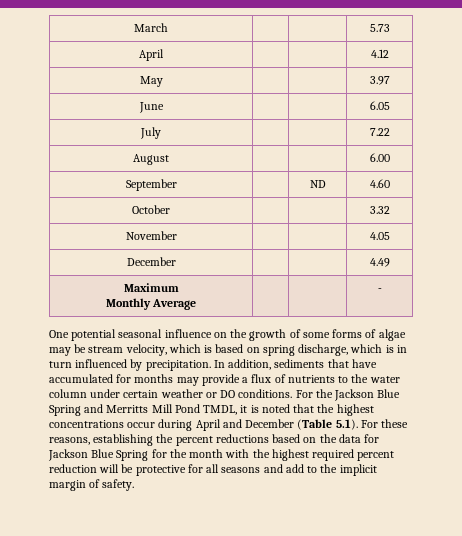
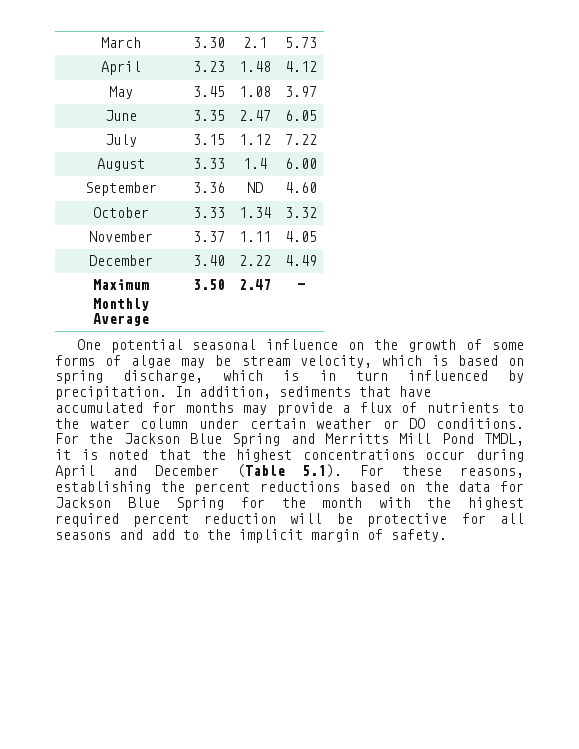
(168, 27) | -> [192,37,225,48] [242,37,267,48] 3.30 | 2.1
(164, 55) | -> [192,61,225,72] [238,61,271,72] 3.23 | 1.48
(163, 81) | -> [192,86,225,97] [238,86,271,97] 3.45 | 1.08
(164, 107) | -> [192,110,225,121] [238,110,271,121] 3.35 | 2.47
(161, 133) | -> [192,134,225,145] [238,134,271,145] 3.15 | 1.12
(169, 159) | -> [192,158,225,169] [242,158,267,169] 3.33 | 1.4
(177, 185) none -> [192,182,225,193] 3.36
(170, 209) | -> [192,207,225,218] [238,207,271,218] 3.33 | 1.34
(177, 235) | -> [192,231,225,242] [238,231,271,242] 3.37 | 1.11
(176, 261) | -> [192,255,225,266] [238,255,271,266] 3.40 | 2.22
(197, 304) | -> [192,279,225,290] [238,279,271,290] 3.50 | 2.47

